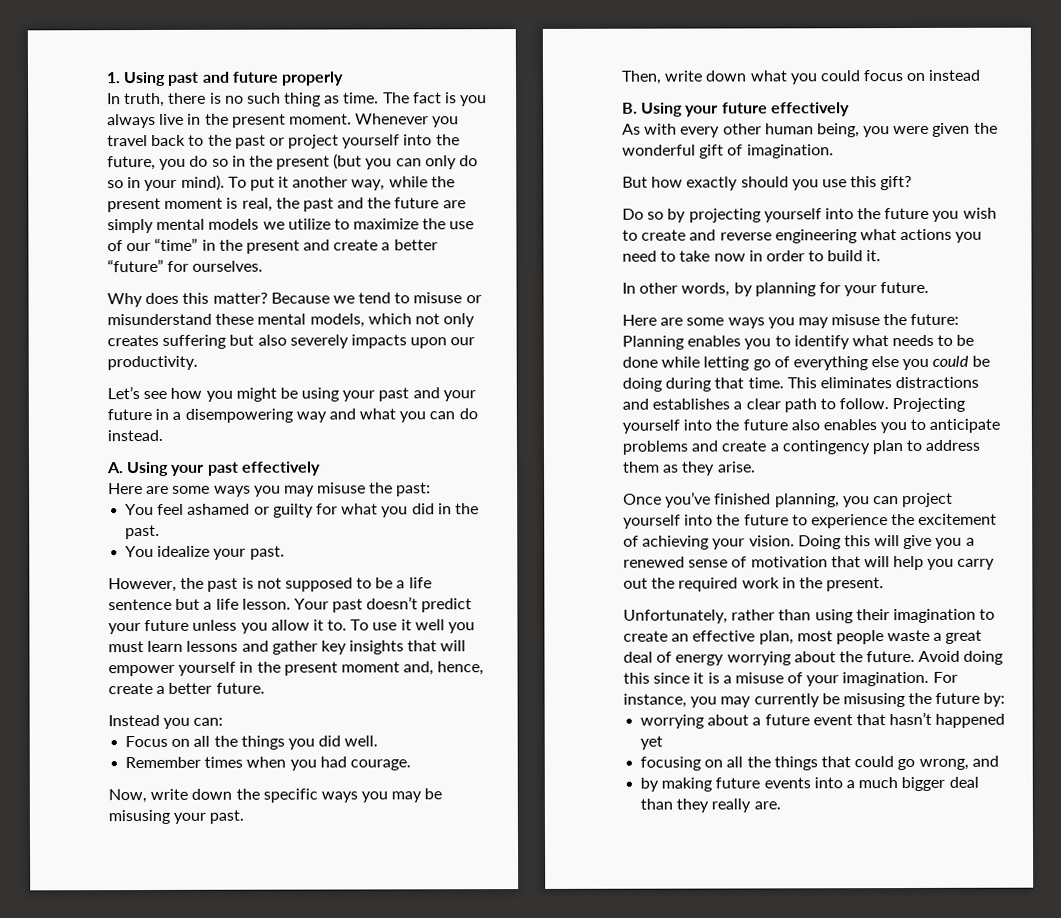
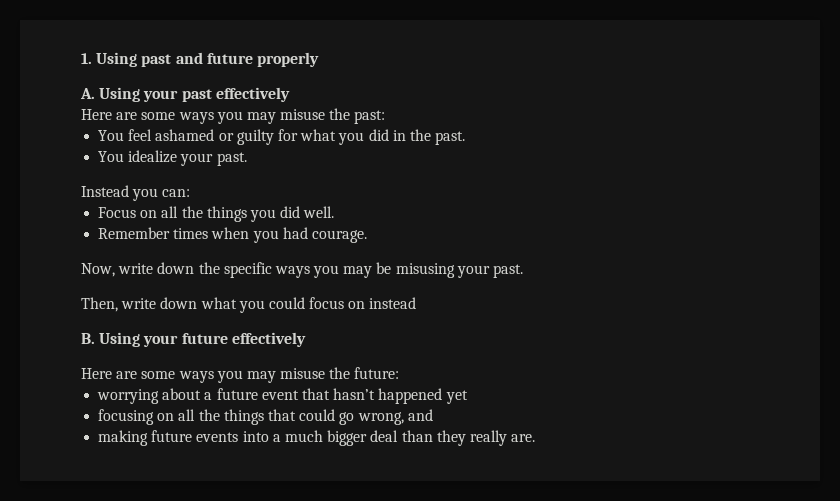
[107,92,488,108] [107,113,460,129] [107,134,460,149] [107,153,479,171] [107,174,455,192] [107,197,466,213] [107,218,475,234] [107,237,438,254] [107,258,264,273] [107,292,482,308] [107,313,476,328] [107,334,476,349] [107,355,198,371] [107,386,476,402] [107,408,478,423] [107,429,163,442] // In truth, there is no such thing as time. The fact is you always live in the present moment. Whenever you travel back to the past or project yourself into the future, you do so in the present (but you can only do so in your mind). To put it another way, while the present moment is real, the past and the future are simply mental models we utilize to maximize the use of our “time” in the present and create a better “future” for ourselves. // Why does this matter? Because we tend to misuse or misunderstand these mental models, which not only creates suffering but also severely impacts upon our productivity. // Let’s see how you might be using your past and your future in a disempowering way and what you can do instead. -> (319, 59) none
[108,577,432,593] [108,596,473,613] [108,619,476,635] [108,640,467,655] [108,661,485,677] [108,682,265,695] // However, the past is not supposed to be a life sentence but a life lesson. Your past doesn’t predict your future unless you allow it to. To use it well you must learn lessons and gather key insights that will empower yourself in the present moment and, hence, create a better future. -> (247, 159) none
[622,122,998,138] [622,144,834,159] [622,175,913,191] [622,207,997,223] [622,228,983,244] [622,250,882,262] [622,281,930,297] // As with every other human being, you were given the wonderful gift of imagination. // But how exactly should you use this gift? // Do so by projecting yourself into the future you wish to create and reverse engineering what actions you need to take now in order to build it. // In other words, by planning for your future. -> (306, 339) none
[622,334,975,350] [622,355,990,371] [622,376,980,392] [622,397,966,413] [622,418,1001,434] [622,439,981,455] [623,461,756,476] [623,491,954,508] [623,513,998,529] [623,534,975,550] [623,555,996,571] [623,577,885,592] [623,608,996,624] [623,629,983,645] [623,650,1004,666] [623,671,958,687] [623,692,1006,708] Planning enables you to identify what needs to be done while letting go of everything else you could be doing during that time. This eliminates distractions and establishes a clear path to follow. Projecting yourself into the future also enables you to anticipate problems and create a contingency plan to address them as they arise. // Once you’ve finished planning, you can project yourself into the future to experience the excitement of achieving your vision. Doing this will give you a renewed sense of motivation that will help you carry out the required work in the present. // Unfortunately, rather than using their imagination to create an effective plan, most people waste a great deal of energy worrying about the future. Avoid doing this since it is a misuse of your imagination. For instance, you may currently be misusing the future by: -> (400, 373) none
[640,777,660,792] by -> (433, 415) none

